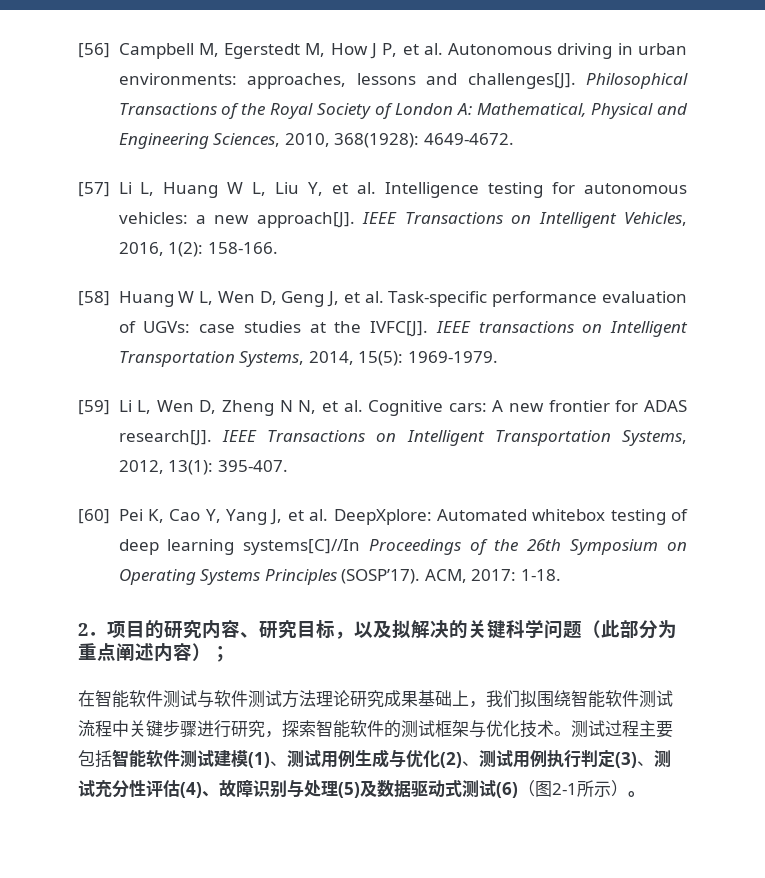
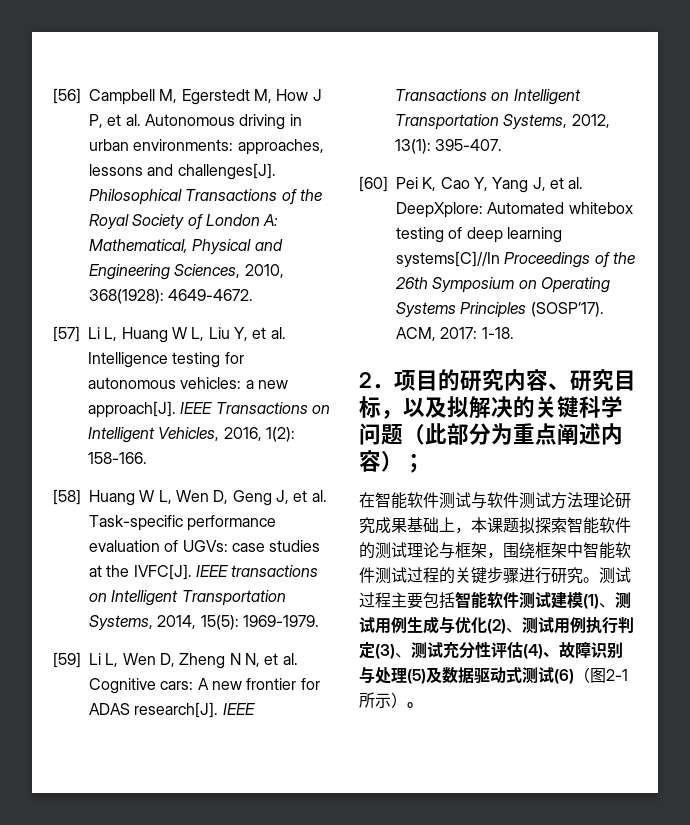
[486,690,673,708] [78,720,282,738] 我们拟围绕智能软件测试流程中关键步骤进行研究， -> [471,517,535,534] 本课题拟
[435,720,554,738] 框架与优化技术 -> [407,542,631,559] [359,567,583,584] 理论与框架，围绕框架中智能软件测试过程的关键步骤进行研究

